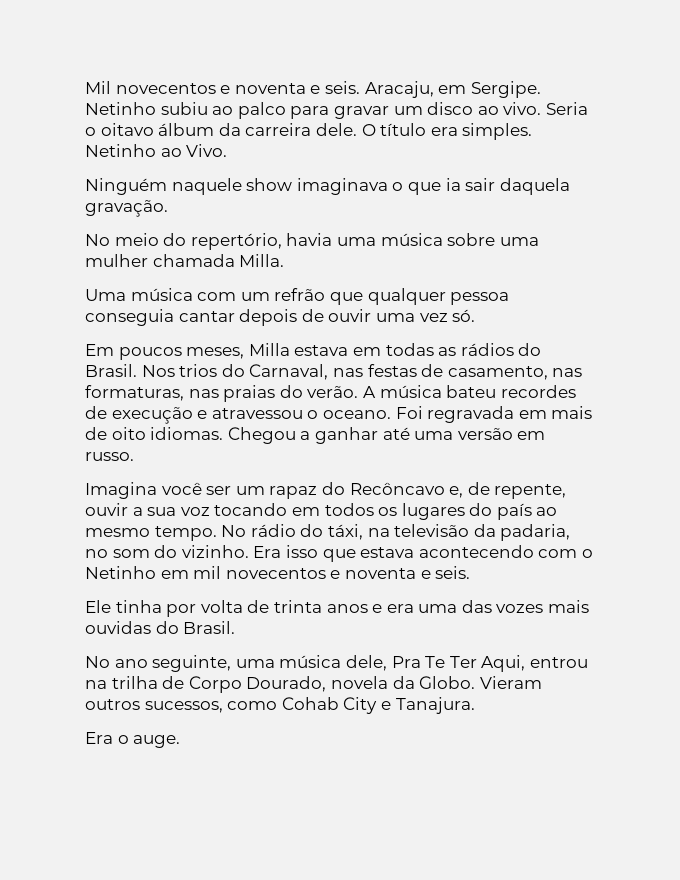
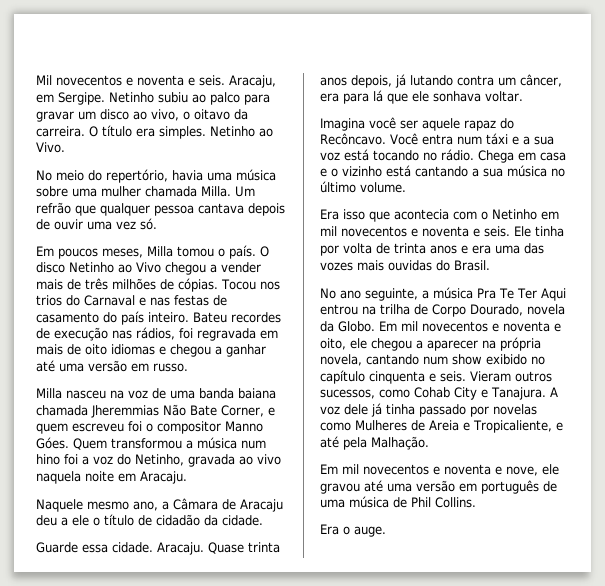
[503,102,588,115] [85,123,357,136] vivo. Seria o oitavo álbum da carreira dele. -> [151,109,248,121] [36,126,85,137] vivo, o oitavo da carreira.
[85,178,570,195] [85,200,168,217] // Ninguém naquele show imaginava o que ia sair daquela gravação. -> (65, 147) none
[85,288,270,301] // Uma música com um -> [235,186,255,197] Um
[85,309,235,326] conseguia cantar -> [198,203,244,214] cantava
[294,343,542,356] [85,364,583,380] [85,385,576,402] [85,406,423,424] estava em todas as rádios do Brasil. Nos trios do Carnaval, nas festas de casamento, nas formaturas, nas praias do verão. A música bateu recordes de execução e atravessou o oceano. Foi -> [177,245,269,259] [36,262,261,275] [36,278,280,292] [36,295,227,306] [36,311,281,325] [36,327,193,341] tomou o país. O disco Netinho ao Vivo chegou a vender mais de três milhões de cópias. Tocou nos trios do Carnaval e nas festas de casamento do país inteiro. Bateu recordes de execução nas rádios, foi
[150,427,296,444] idiomas. Chegou -> [111,344,211,357] idiomas e chegou
(134, 456) none -> [36,388,276,399] [36,404,275,418] [36,421,263,434] [36,437,266,450] [36,454,281,467] [36,471,187,484] [36,498,283,512] [36,514,263,526] [36,542,280,555] [320,74,562,88] [320,90,523,104] // Milla nasceu na voz de uma banda baiana chamada Jheremmias Não Bate Corner, e quem escreveu foi o compositor Manno Góes. Quem transformou a música num hino foi a voz do Netinho, gravada ao vivo naquela noite em Aracaju. // Naquele mesmo ano, a Câmara de Aracaju deu a ele o título de cidadão da cidade. // Guarde essa cidade. Aracaju. Quase trinta anos depois, já lutando contra um câncer, era para lá que ele sonhava voltar.
[235,486,265,495] um -> [422,118,460,131] aquele
[349,482,567,499] [85,503,558,520] [85,524,571,541] [85,545,249,558] Recôncavo e, de repente, ouvir a sua voz tocando em todos os lugares do país ao mesmo tempo. No rádio do táxi, na televisão da padaria, no som do vizinho. -> [320,133,554,145] [320,149,566,163] [320,165,565,177] [320,181,406,193] Recôncavo. Você entra num táxi e a sua voz está tocando no rádio. Chega em casa e o vizinho está cantando a sua música no último volume. //
[360,545,534,558] estava acontecendo -> [394,209,449,220] acontecia
(471, 572) // -> (510, 231) none
[235,655,387,671] uma música dele, -> [422,287,473,299] a música
[481,655,526,672] Aqui, -> [540,288,566,301] Aqui
(476, 682) none -> [379,321,561,332] [320,337,541,351] [320,354,545,366] [320,370,466,384] Em mil novecentos e noventa e oito, ele chegou a aparecer na própria novela, cantando num show exibido no capítulo cinquenta e seis.
(475, 705) none -> [549,387,558,397] [320,403,537,417] [320,420,563,433] [320,436,429,450] [320,464,559,476] [320,480,557,494] [320,496,476,508] A voz dele já tinha passado por novelas como Mulheres de Areia e Tropicaliente, e até pela Malhação. // Em mil novecentos e noventa e nove, ele gravou até uma versão em português de uma música de Phil Collins.

